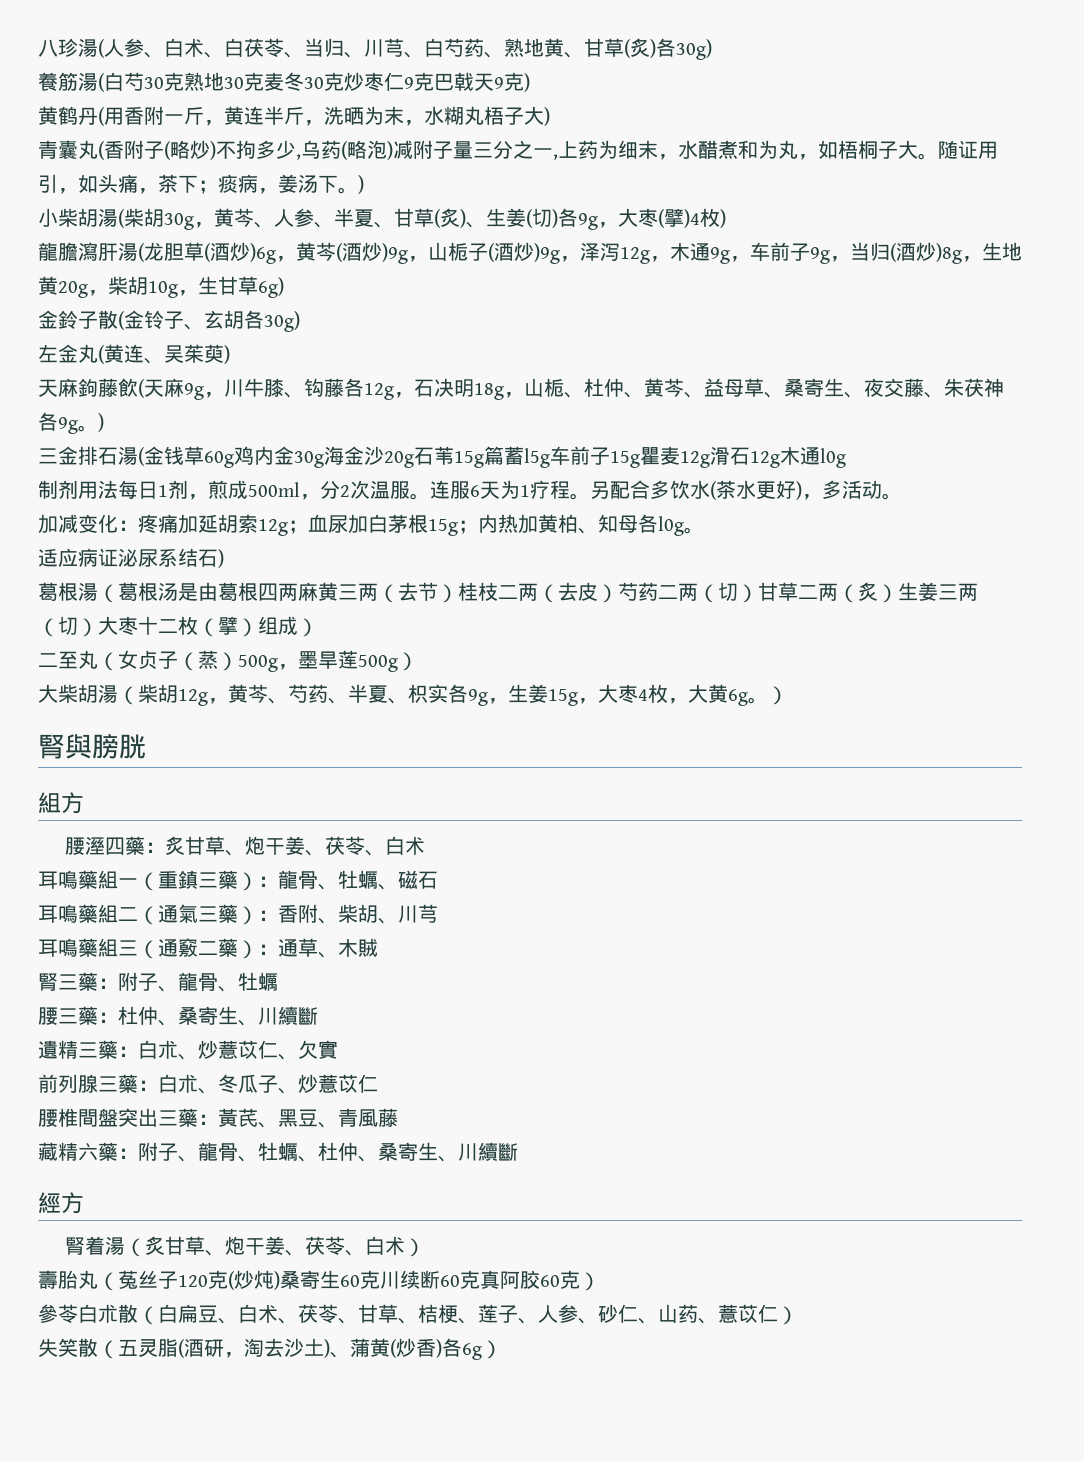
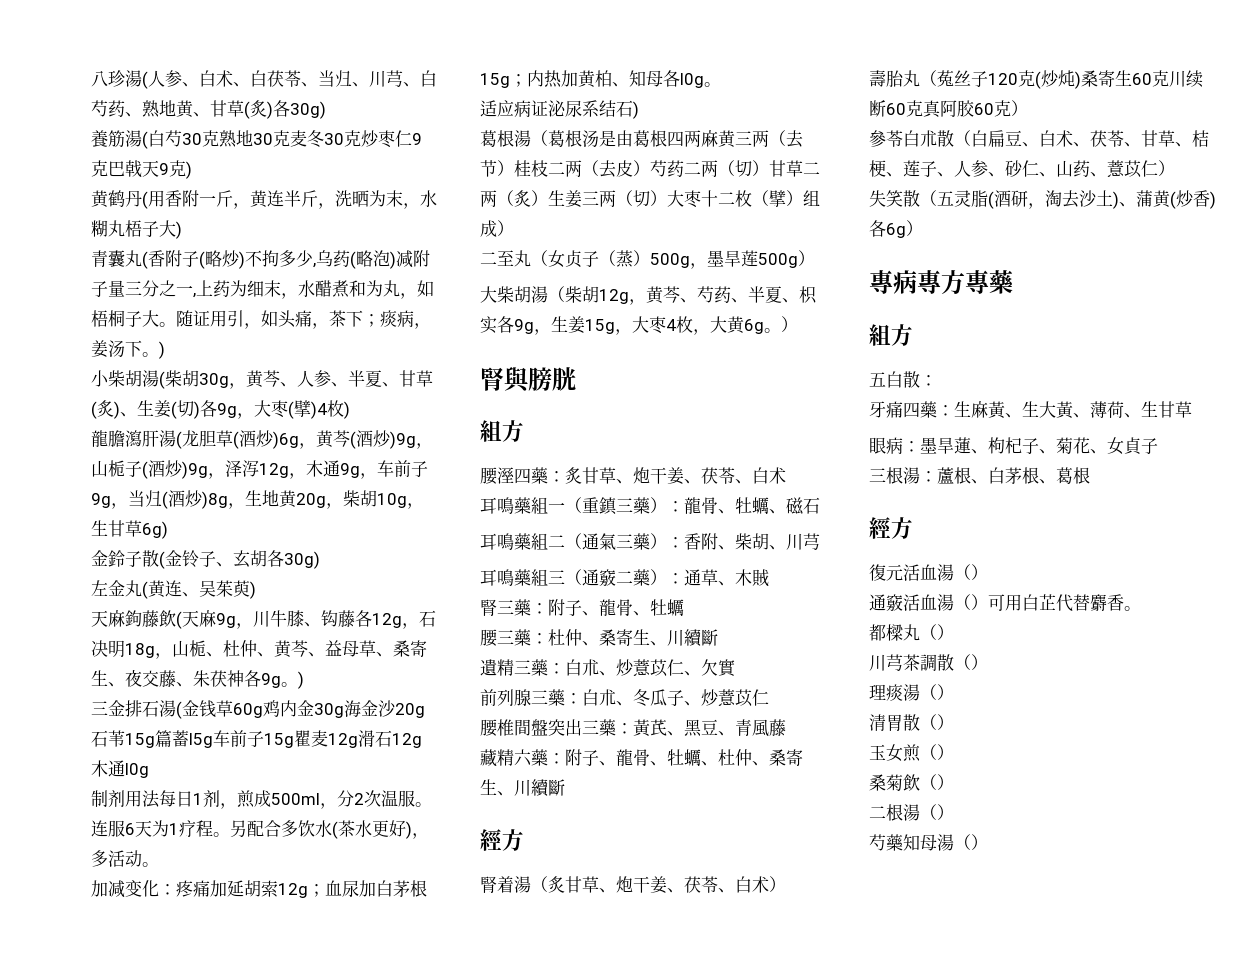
(502, 1349) none -> [869,270,1014,295] [869,324,913,346] [869,371,937,388] [869,401,1192,419] [869,437,1158,455] [869,467,1090,484] [869,517,913,539] [869,564,988,581] [869,594,1141,612] [869,624,954,641] [869,654,988,671] [869,684,954,701] [869,714,954,731] [869,744,954,762] [869,774,954,791] [869,804,954,821] [869,834,988,851] // 專病專方專藥 // 組方 // 五白散： // 牙痛四藥：生麻黃、生大黃、薄荷、生甘草 // 眼病：墨旱蓮、枸杞子、菊花、女貞子 // 三根湯：蘆根、白茅根、葛根 // 經方 // 復元活血湯（） // 通竅活血湯（）可用白芷代替麝香。 // 都樑丸（） // 川芎茶調散（） // 理痰湯（） // 清胃散（） // 玉女煎（） // 桑菊飲（） // 二根湯（） // 芍藥知母湯（）

